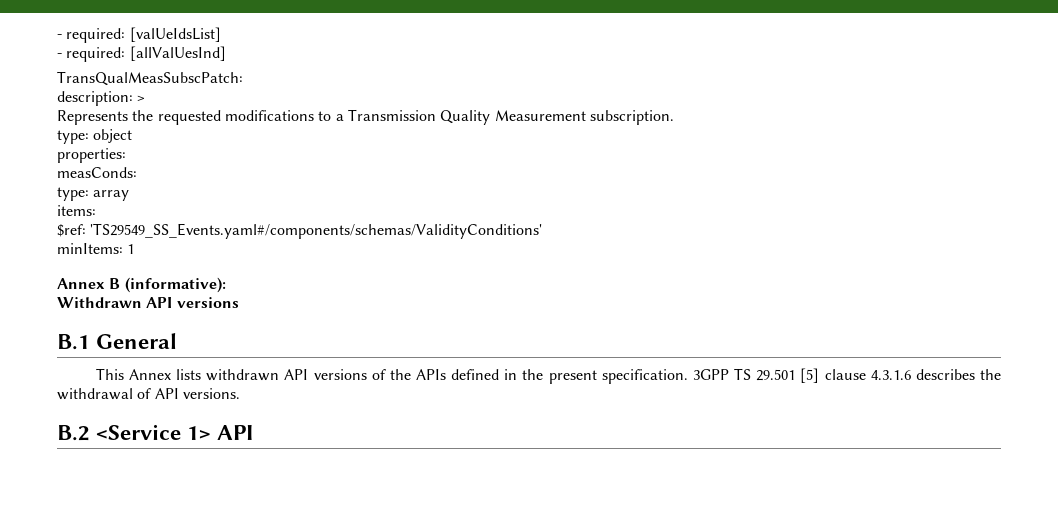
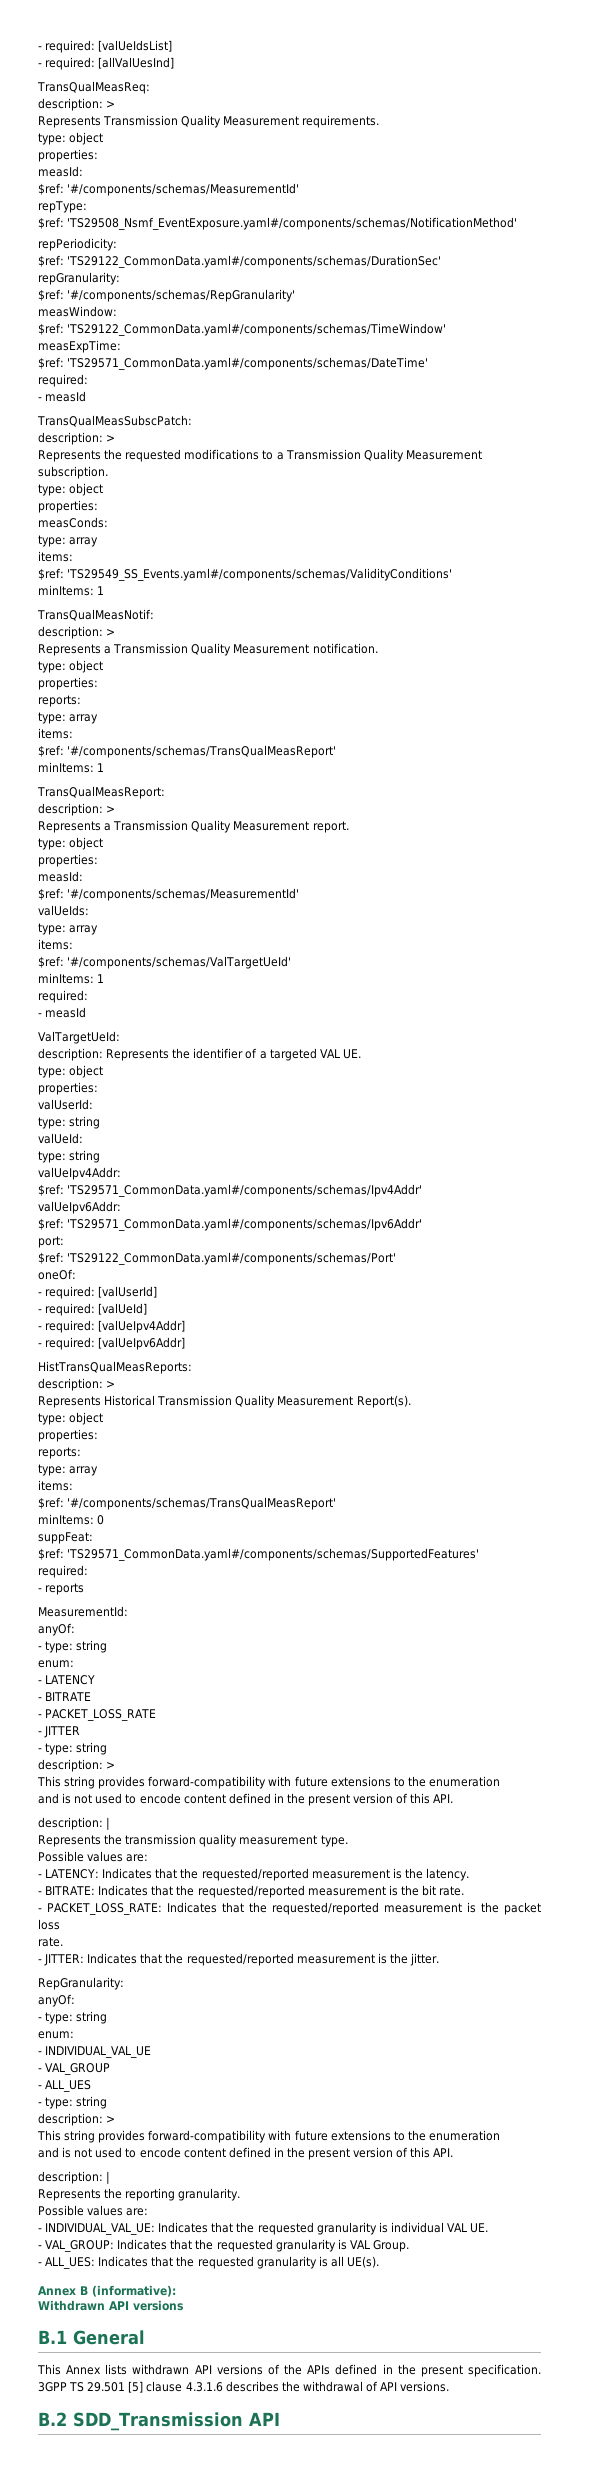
(226, 53) none -> [37,81,150,94] [38,98,116,111] [38,115,380,128] [38,132,104,145] [38,149,98,162] [38,166,83,177] [38,183,300,196] [38,201,87,213] [38,217,518,230] [38,238,117,251] [38,255,442,268] [38,272,120,285] [38,289,296,302] [38,306,117,317] [38,323,447,336] [38,340,121,353] [38,357,429,370] [38,374,88,387] [38,391,87,402] // TransQualMeasReq: // description: > // Represents Transmission Quality Measurement requirements. // type: object // properties: // measId: // $ref: '#/components/schemas/MeasurementId' // repType: // $ref: 'TS29508_Nsmf_EventExposure.yaml#/components/schemas/NotificationMethod' // repPeriodicity: // $ref: 'TS29122_CommonData.yaml#/components/schemas/DurationSec' // repGranularity: // $ref: '#/components/schemas/RepGranularity' // measWindow: // $ref: 'TS29122_CommonData.yaml#/components/schemas/TimeWindow' // measExpTime: // $ref: 'TS29571_CommonData.yaml#/components/schemas/DateTime' // required: // - measId
(135, 249) none -> [37,609,154,621] [38,626,116,639] [38,643,378,656] [38,660,104,673] [38,677,98,690] [38,695,81,707] [38,712,99,724] [38,728,73,739] [38,745,337,758] [38,762,105,773] [37,786,165,799] [38,803,116,816] [38,820,349,833] [38,837,104,850] [38,854,98,867] [38,871,83,882] [38,888,300,901] [38,905,89,916] [38,923,99,935] [38,939,73,950] [38,956,292,969] [38,973,105,984] [38,990,88,1003] [38,1007,87,1018] [38,1031,120,1044] [38,1048,361,1061] [38,1065,104,1078] [38,1082,98,1095] [38,1099,93,1110] [38,1116,101,1129] [38,1133,83,1144] [38,1150,101,1163] [38,1167,121,1180] [38,1184,423,1197] [38,1201,121,1214] [38,1218,423,1231] [38,1236,64,1248] [38,1252,397,1265] [38,1269,76,1280] [38,1286,158,1299] [38,1303,148,1316] [38,1320,186,1333] [38,1337,186,1350] [38,1361,192,1374] [38,1378,116,1391] [38,1395,411,1408] [38,1412,104,1425] [38,1429,98,1442] [38,1447,81,1459] [38,1464,99,1476] [38,1480,73,1491] [38,1497,337,1510] [38,1514,105,1525] [38,1532,93,1544] [38,1548,480,1561] [38,1565,88,1578] [38,1583,85,1595] [38,1606,128,1617] [38,1623,75,1636] [38,1640,108,1653] [38,1660,74,1668] [38,1675,96,1685] [38,1692,92,1701] [38,1709,157,1721] [38,1726,81,1738] [38,1742,108,1755] [38,1759,116,1772] [37,1776,500,1789] [38,1793,454,1806] [38,1817,111,1830] [38,1834,348,1847] [38,1851,149,1862] [38,1868,469,1881] [38,1885,465,1898] [38,1902,541,1915] [38,1919,60,1930] [38,1937,63,1947] [38,1953,439,1966] [38,1977,124,1990] [38,1994,75,2007] [38,2011,108,2024] [38,2031,74,2039] [38,2046,152,2058] [38,2063,111,2075] [38,2080,92,2092] [38,2096,108,2109] [38,2113,116,2126] [37,2130,500,2143] [38,2147,454,2160] [38,2171,111,2184] [38,2188,241,2201] [38,2205,149,2216] [38,2222,489,2235] [38,2239,409,2252] [38,2256,379,2269] // TransQualMeasNotif: // description: > // Represents a Transmission Quality Measurement notification. // type: object // properties: // reports: // type: array // items: // $ref: '#/components/schemas/TransQualMeasReport' // minItems: 1 // TransQualMeasReport: // description: > // Represents a Transmission Quality Measurement report. // type: object // properties: // measId: // $ref: '#/components/schemas/MeasurementId' // valUeIds: // type: array // items: // $ref: '#/components/schemas/ValTargetUeId' // minItems: 1 // required: // - measId // ValTargetUeId: // description: Represents the identifier of a targeted VAL UE. // type: object // properties: // valUserId: // type: string // valUeId: // type: string // valUeIpv4Addr: // $ref: 'TS29571_CommonData.yaml#/components/schemas/Ipv4Addr' // valUeIpv6Addr: // $ref: 'TS29571_CommonData.yaml#/components/schemas/Ipv6Addr' // port: // $ref: 'TS29122_CommonData.yaml#/components/schemas/Port' // oneOf: // - required: [valUserId] // - required: [valUeId] // - required: [valUeIpv4Addr] // - required: [valUeIpv6Addr] // HistTransQualMeasReports: // description: > // Represents Historical Transmission Quality Measurement Report(s). // type: object // properties: // reports: // type: array // items: // $ref: '#/components/schemas/TransQualMeasReport' // minItems: 0 // suppFeat: // $ref: 'TS29571_CommonData.yaml#/components/schemas/SupportedFeatures' // required: // - reports // MeasurementId: // anyOf: // - type: string // enum: // - LATENCY // - BITRATE // - PACKET_LOSS_RATE // - JITTER // - type: string // description: > // This string provides forward-compatibility with future extensions to the enumeration // and is not used to encode content defined in the present version of this API. // description: | // Represents the transmission quality measurement type. // Possible values are: // - LATENCY: Indicates that the requested/reported measurement is the latency. // - BITRATE: Indicates that the requested/reported measurement is the bit rate. // - PACKET_LOSS_RATE: Indicates that the requested/reported measurement is the packet loss // rate. // - JITTER: Indicates that the requested/reported measurement is the jitter. // RepGranularity: // anyOf: // - type: string // enum: // - INDIVIDUAL_VAL_UE // - VAL_GROUP // - ALL_UES // - type: string // description: > // This string provides forward-compatibility with future extensions to the enumeration // and is not used to encode content defined in the present version of this API. // description: | // Represents the reporting granularity. // Possible values are: // - INDIVIDUAL_VAL_UE: Indicates that the requested granularity is individual VAL UE. // - VAL_GROUP: Indicates that the requested granularity is VAL Group. // - ALL_UES: Indicates that the requested granularity is all UE(s).
[96,424,212,440] <Service 1> -> [73,2412,243,2431] SDD_Transmission

